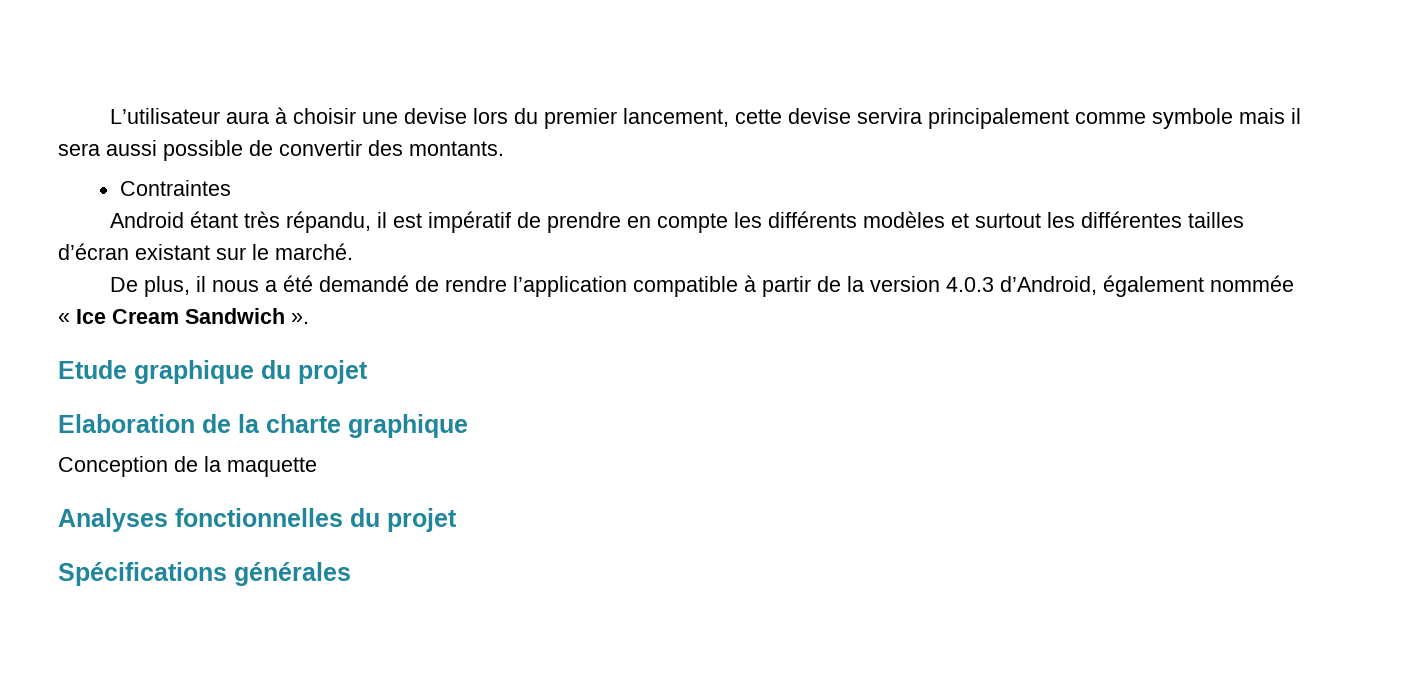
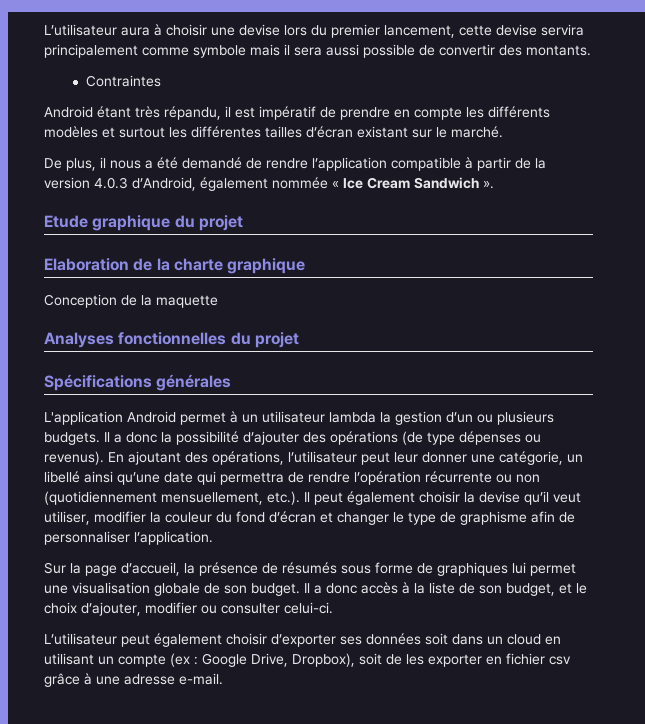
(351, 574) none -> [44,411,554,425] [44,431,541,445] [44,451,583,465] [44,471,540,485] [44,491,581,505] [44,511,575,525] [44,531,213,545] [44,562,576,576] [44,582,587,596] [44,602,333,616] [44,633,561,647] [44,653,571,667] [44,673,223,687] // L'application Android permet à un utilisateur lambda la gestion d’un ou plusieurs budgets. Il a donc la possibilité d’ajouter des opérations (de type dépenses ou revenus). En ajoutant des opérations, l’utilisateur peut leur donner une catégorie, un libellé ainsi qu’une date qui permettra de rendre l’opération récurrente ou non (quotidiennement mensuellement, etc.). Il peut également choisir la devise qu’il veut utiliser, modifier la couleur du fond d’écran et changer le type de graphisme afin de personnaliser l’application. // Sur la page d’accueil, la présence de résumés sous forme de graphiques lui permet une visualisation globale de son budget. Il a donc accès à la liste de son budget, et le choix d’ajouter, modifier ou consulter celui-ci. // L’utilisateur peut également choisir d’exporter ses données soit dans un cloud en utilisant un compte (ex : Google Drive, Dropbox), soit de les exporter en fichier csv grâce à une adresse e-mail.

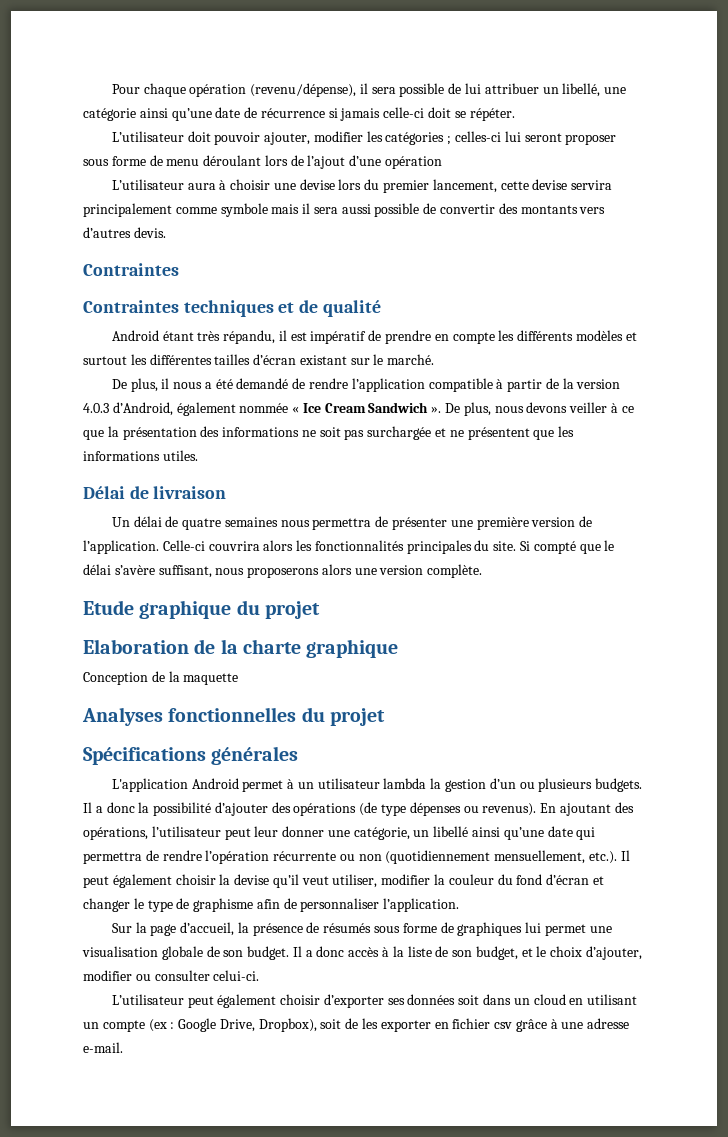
(44, 30) none -> [111,83,627,97] [83,107,515,121] [111,131,617,145] [83,155,443,169] Pour chaque opération (revenu/dépense), il sera possible de lui attribuer un libellé, une catégorie ainsi qu’une date de récurrence si jamais celle-ci doit se répéter. // L’utilisateur doit pouvoir ajouter, modifier les catégories ; celles-ci lui seront proposer sous forme de menu déroulant lors de l’ajout d’une opération //
[526,45,591,56] [85,75,161,87] montants. // Contraintes -> [520,205,606,214] [83,227,166,238] [83,263,179,276] [83,300,381,317] montants vers d’autres devis. // Contraintes // Contraintes techniques et de qualité
(494, 185) none -> [445,402,634,416] [83,426,575,440] [83,450,198,461] [83,486,227,499] [111,516,593,530] [83,540,615,554] [83,564,483,578] De plus, nous devons veiller à ce que la présentation des informations ne soit pas surchargée et ne présentent que les informations utiles. // Délai de livraison // Un délai de quatre semaines nous permettra de présenter une première version de l’application. Celle-ci couvrira alors les fonctionnalités principales du site. Si compté que le délai s’avère suffisant, nous proposerons alors une version complète.

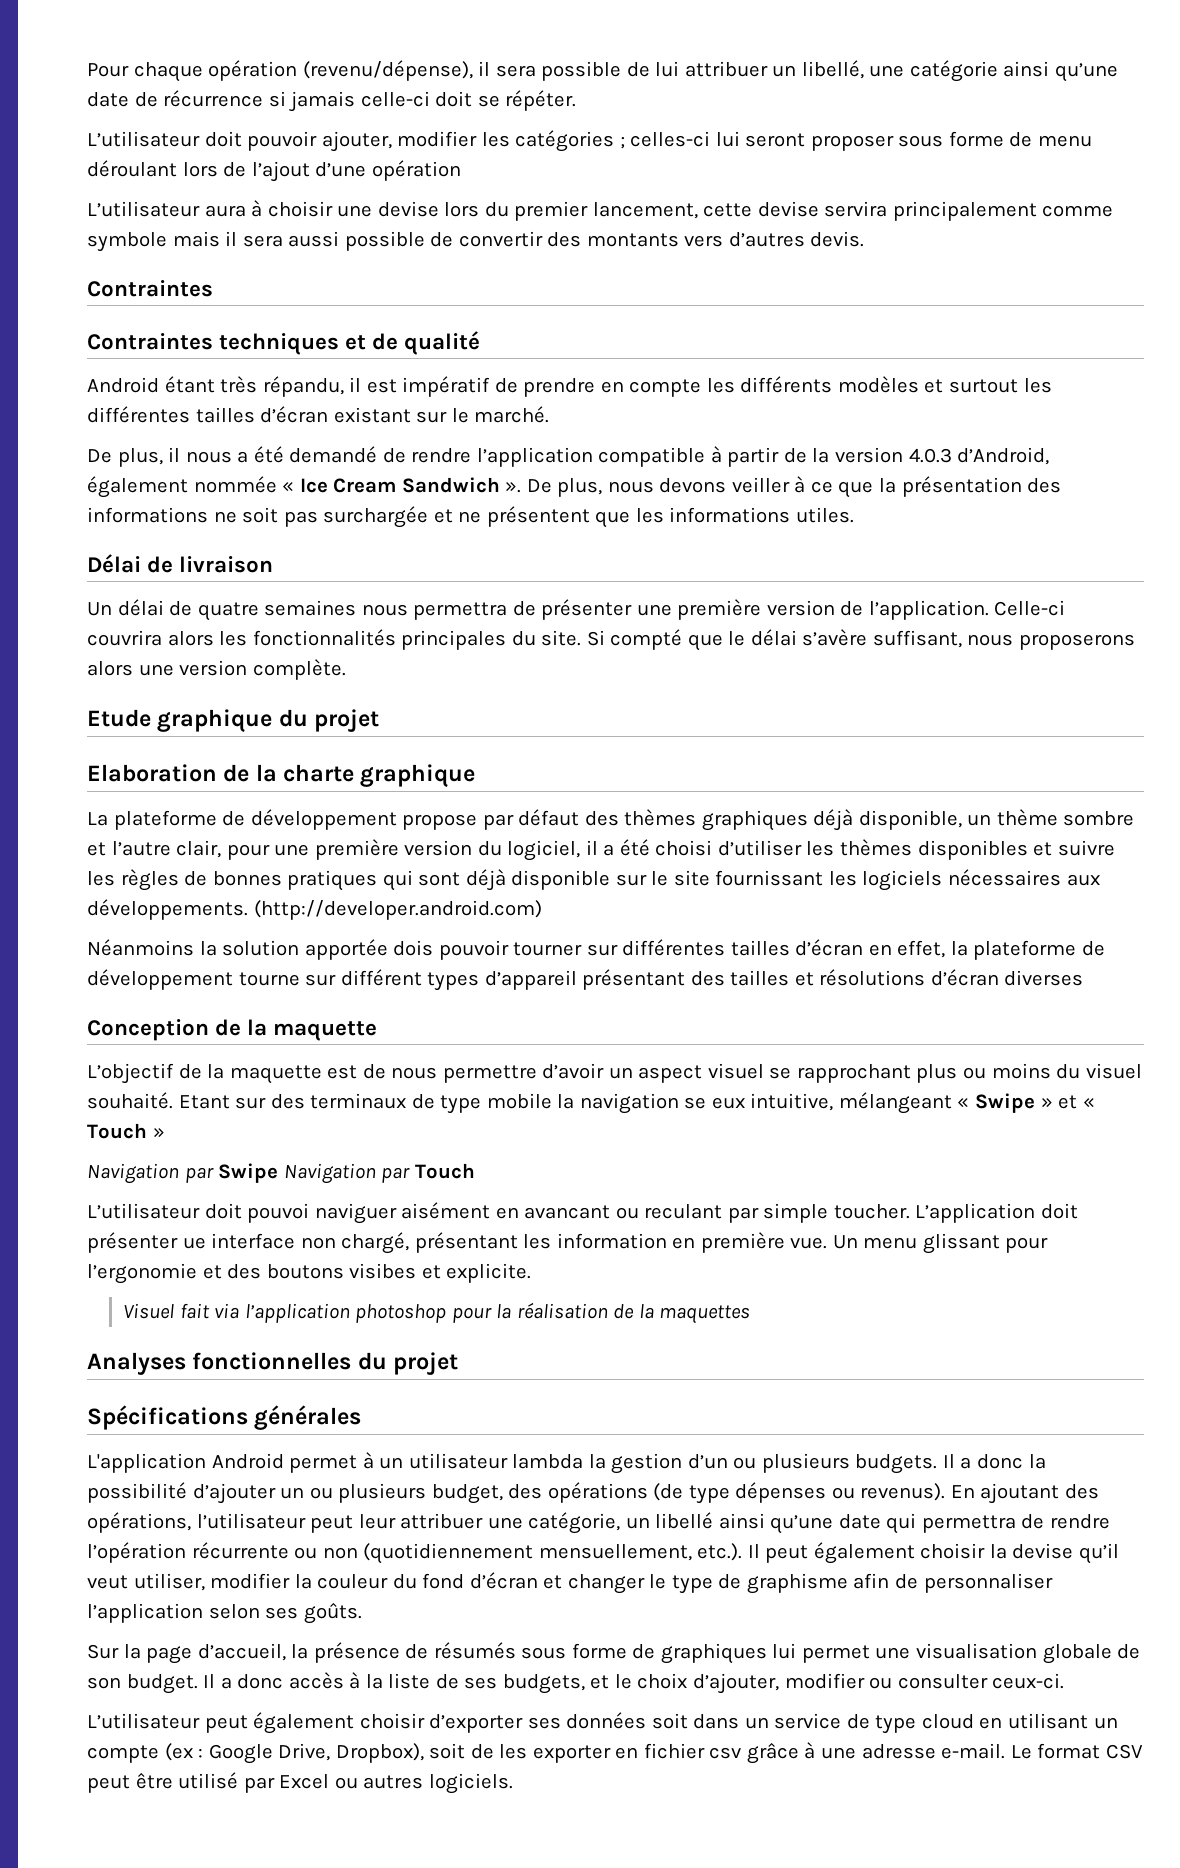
[83,671,239,685] Conception de la maquette -> [87,809,1135,831] [87,839,1115,861] [87,869,1100,891] [87,899,542,920] [87,939,1106,960] [87,969,1084,991] [87,1019,378,1041] [87,1063,1142,1084] [87,1092,1095,1114] [87,1123,165,1139] [87,1163,475,1184] [87,1202,1078,1224] [87,1232,1049,1254] [87,1263,532,1284] [123,1302,751,1324] La plateforme de développement propose par défaut des thèmes graphiques déjà disponible, un thème sombre et l’autre clair, pour une première version du logiciel, il a été choisi d’utiliser les thèmes disponibles et suivre les règles de bonnes pratiques qui sont déjà disponible sur le site fournissant les logiciels nécessaires aux développements. (http://developer.android.com) // Néanmoins la solution apportée dois pouvoir tourner sur différentes tailles d’écran en effet, la plateforme de développement tourne sur différent types d’appareil présentant des tailles et résolutions d’écran diverses // Conception de la maquette // L’objectif de la maquette est de nous permettre d’avoir un aspect visuel se rapprochant plus ou moins du visuel souhaité. Etant sur des terminaux de type mobile la navigation se eux intuitive, mélangeant « Swipe » et « Touch » // Navigation par Swipe Navigation par Touch // L’utilisateur doit pouvoi naviguer aisément en avancant ou reculant par simple toucher. L’application doit présenter ue interface non chargé, présentant les information en première vue. Un menu glissant pour l’ergonomie et des boutons visibes et explicite. // Visuel fait via l’application photoshop pour la réalisation de la maquettes
(268, 809) none -> [280,1483,503,1504] un ou plusieurs budget,
[282,826,325,837] donner -> [400,1513,484,1529] attribuer
[383,898,460,912] l’application. -> [87,1602,362,1624] l’application selon ses goûts.
[452,946,518,960] son budget, -> [464,1674,585,1694] ses budgets,
[213,970,260,981] celui-ci. -> [992,1673,1065,1689] ceux-ci.
(530, 1001) none -> [774,1713,917,1734] service de type
(123, 1047) none -> [1010,1743,1143,1759] [87,1772,513,1794] Le format CSV peut être utilisé par Excel ou autres logiciels.

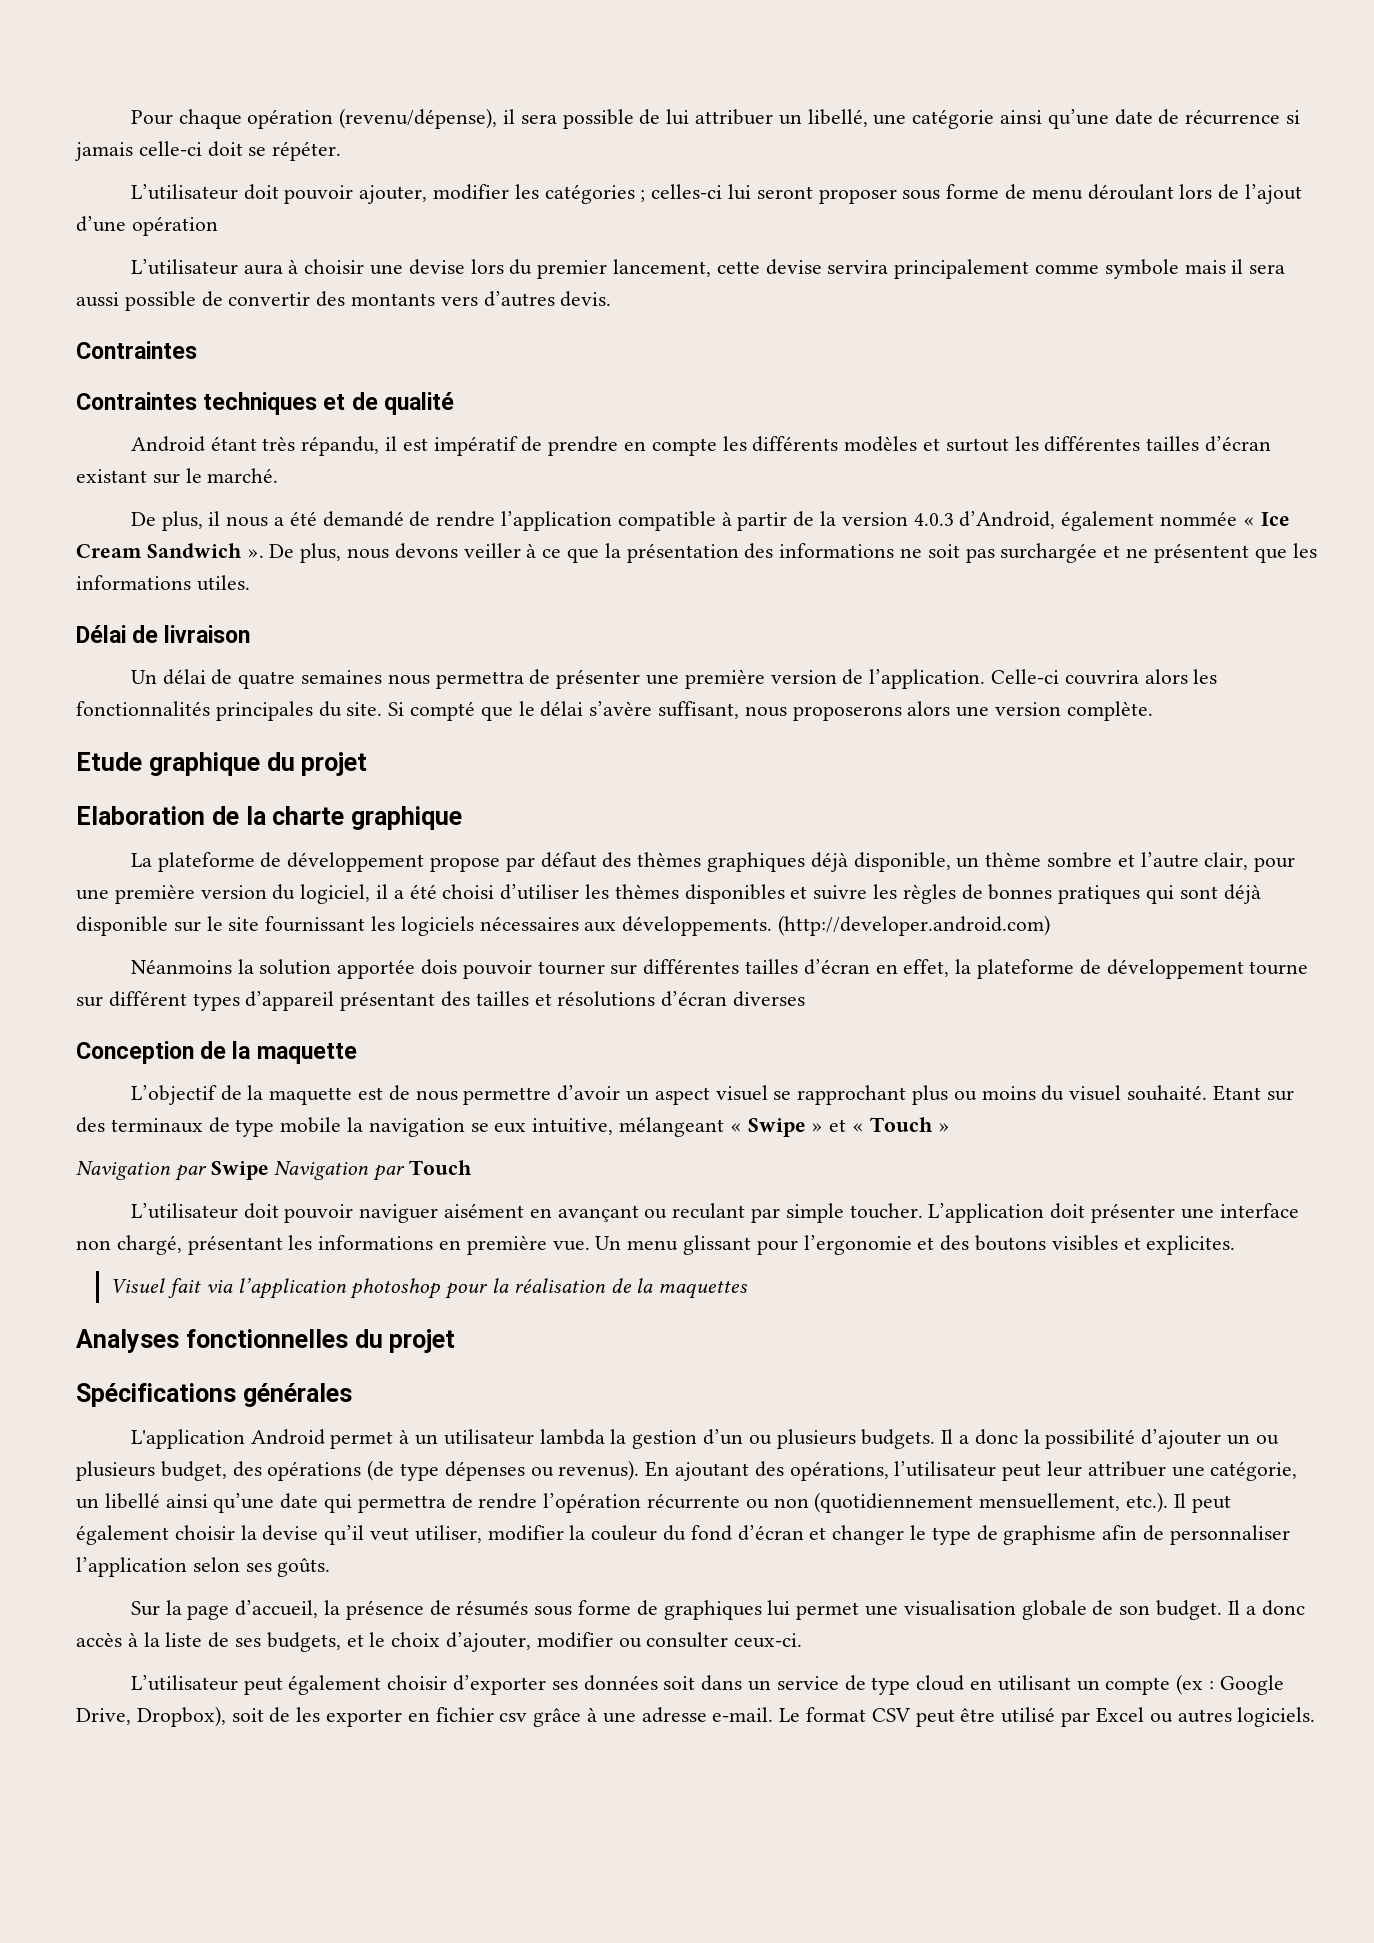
[247,1203,310,1223] pouvoi -> [284,1204,354,1223] pouvoir
[524,1205,611,1219] avancant -> [557,1205,639,1222] avançant
[182,1237,206,1249] ue -> [1180,1208,1214,1219] une
[556,1233,667,1249] information -> [318,1235,434,1250] informations
[349,1263,532,1283] visibes et explicite. -> [1051,1235,1236,1255] visibles et explicites.

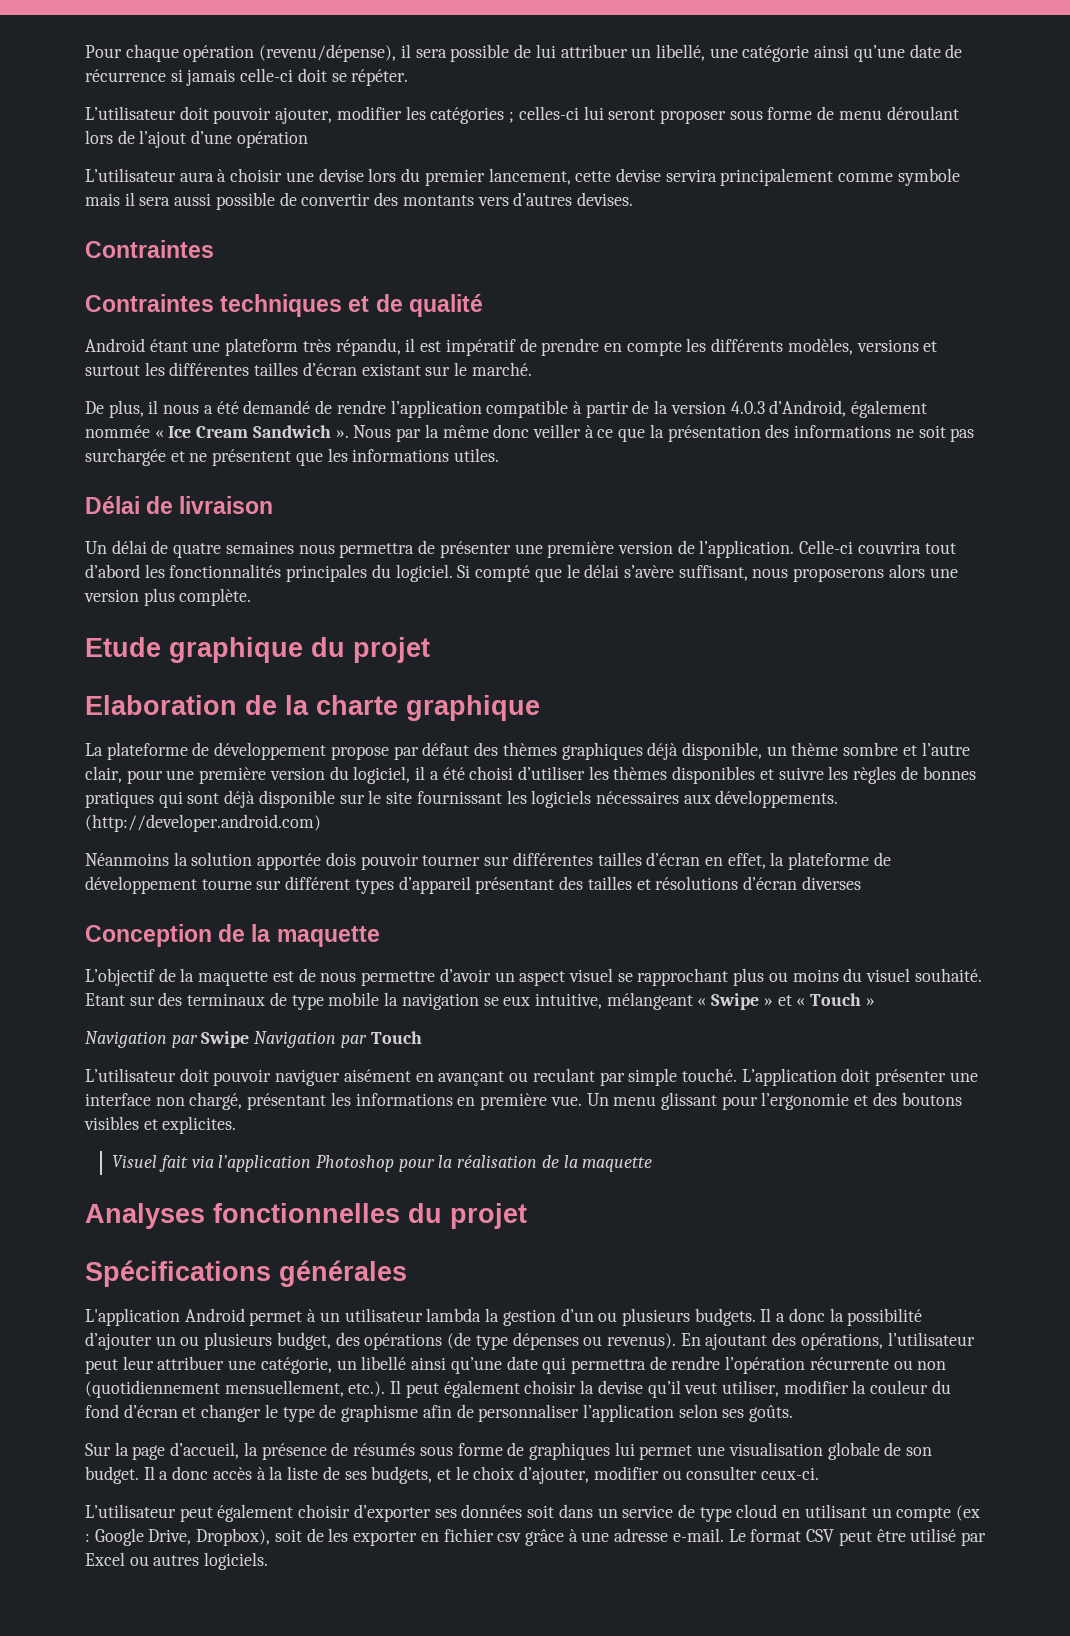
[560,291,612,307] devis. -> [576,192,633,206] devises.
(257, 443) none -> [192,338,299,356] une plateform
[844,436,918,452] modèles -> [787,338,919,355] modèles, versions
[269,543,458,563] De plus, nous devons -> [353,424,530,442] Nous par la même donc
[1144,669,1188,684] alors -> [924,543,956,554] [85,564,140,578] tout d’abord
[346,702,383,716] site. -> [395,564,453,582] logiciel.
(1062, 709) none -> [143,588,175,606] plus
[849,1203,923,1219] toucher. -> [681,1068,737,1082] touché.
[350,1278,441,1299] photoshop -> [315,1155,394,1172] Photoshop
[658,1281,749,1299] maquettes -> [582,1157,653,1172] maquette

